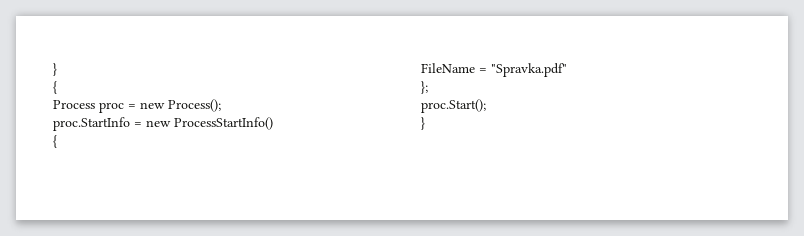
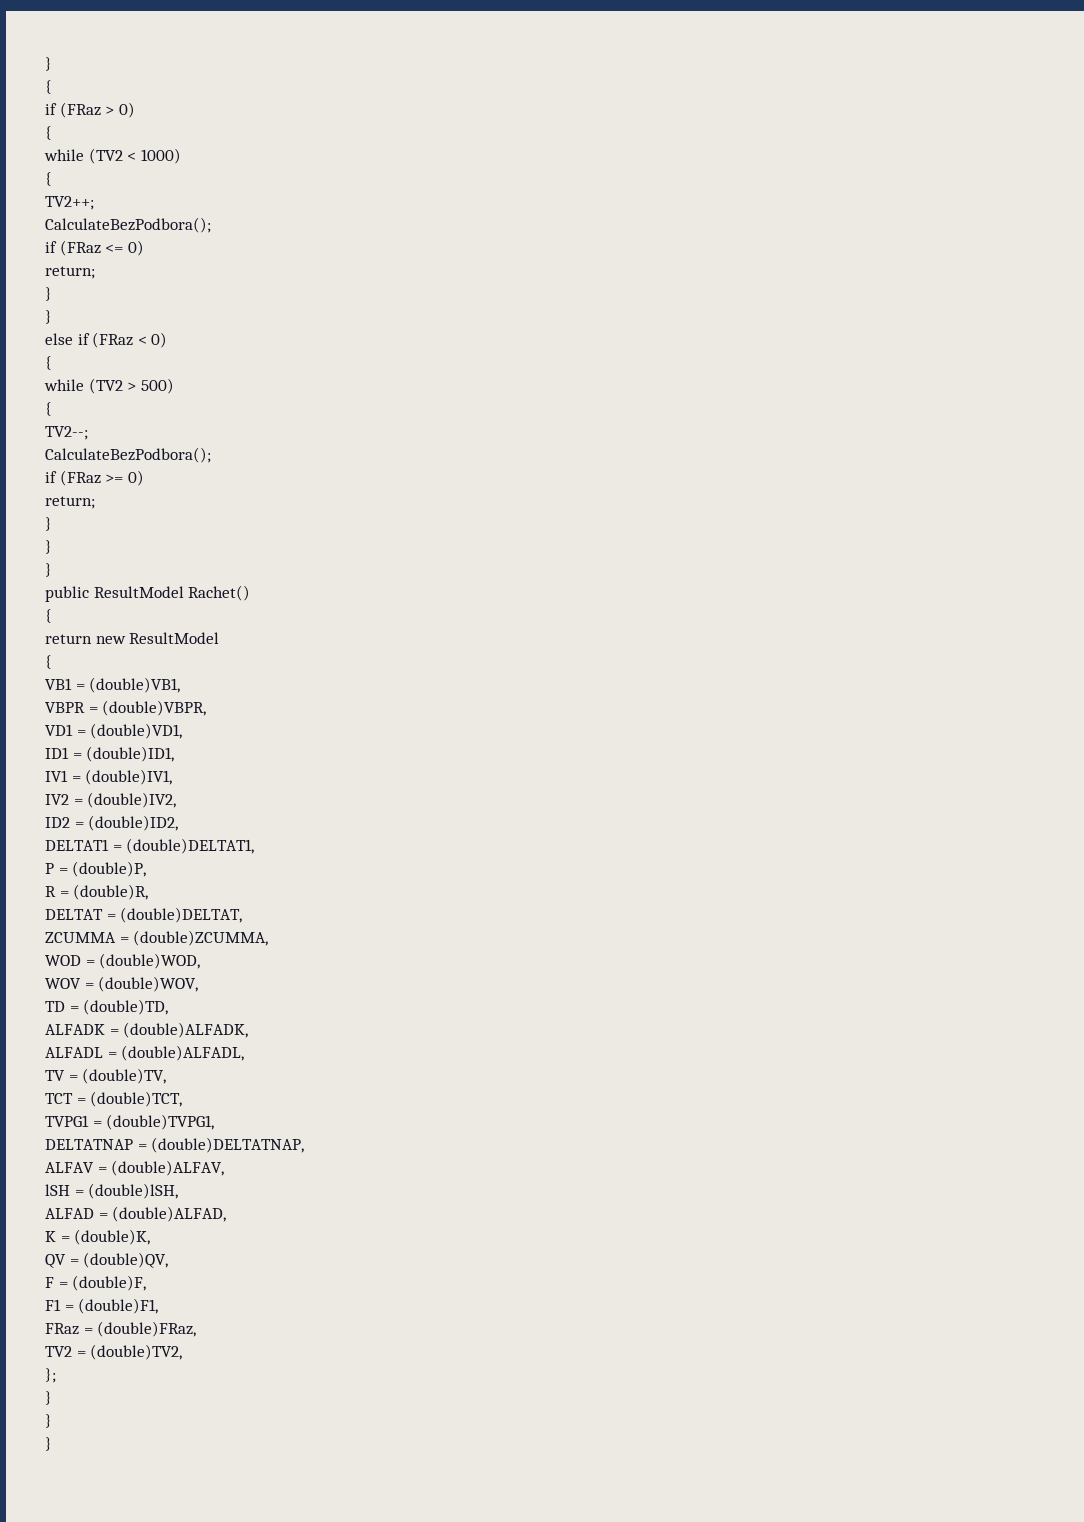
[53,99,221,113] [53,117,273,131] [53,135,57,148] [421,63,567,77] Process proc = new Process(); // proc.StartInfo = new ProcessStartInfo() // { // FileName = "Spravka.pdf" -> [45,102,135,118] [45,126,52,140] [44,148,181,164] [45,172,52,186] [45,196,94,210] [45,217,211,233] [45,240,144,256] [45,266,95,279] [45,287,52,301] [45,310,52,324] [45,332,168,348] [45,356,52,370] [44,378,174,394] [45,402,52,416] [45,426,88,440] [45,447,211,463] [45,470,144,486] [45,496,95,509] [45,517,52,531] [45,540,52,554] [45,563,52,577] [45,585,251,602] [45,609,52,623] [45,632,220,644] [45,655,52,669] [45,677,181,693] [45,700,207,716] [45,723,183,739] [45,746,175,762] [45,769,173,785] [45,792,177,808] [45,815,179,831] [45,838,255,854] [45,861,147,877] [45,884,149,900] [45,907,243,923] [45,930,269,946] [45,953,201,969] [45,976,199,992] [45,999,169,1015] [45,1022,249,1038] [45,1045,245,1061] [45,1068,167,1084] [45,1091,183,1107] [45,1114,215,1130] [45,1137,305,1153] [45,1160,225,1176] [45,1183,179,1199] [45,1206,227,1222] [45,1229,151,1245] [45,1252,169,1268] [45,1275,147,1291] [45,1298,159,1314] [45,1321,197,1337] [45,1344,183,1360] if (FRaz > 0) // { // while (TV2 < 1000) // { // TV2++; // CalculateBezPodbora(); // if (FRaz <= 0) // return; // } // } // else if (FRaz < 0) // { // while (TV2 > 500) // { // TV2--; // CalculateBezPodbora(); // if (FRaz >= 0) // return; // } // } // } // public ResultModel Rachet() // { // return new ResultModel // { // VB1 = (double)VB1, // VBPR = (double)VBPR, // VD1 = (double)VD1, // ID1 = (double)ID1, // IV1 = (double)IV1, // IV2 = (double)IV2, // ID2 = (double)ID2, // DELTAT1 = (double)DELTAT1, // P = (double)P, // R = (double)R, // DELTAT = (double)DELTAT, // ZCUMMA = (double)ZCUMMA, // WOD = (double)WOD, // WOV = (double)WOV, // TD = (double)TD, // ALFADK = (double)ALFADK, // ALFADL = (double)ALFADL, // TV = (double)TV, // TCT = (double)TCT, // TVPG1 = (double)TVPG1, // DELTATNAP = (double)DELTATNAP, // ALFAV = (double)ALFAV, // lSH = (double)lSH, // ALFAD = (double)ALFAD, // K = (double)K, // QV = (double)QV, // F = (double)F, // F1 = (double)F1, // FRaz = (double)FRaz, // TV2 = (double)TV2,
[421,99,486,113] [421,117,425,130] proc.Start(); // } -> [45,1391,52,1405] [45,1414,52,1428] [45,1437,52,1451] } // } // }

